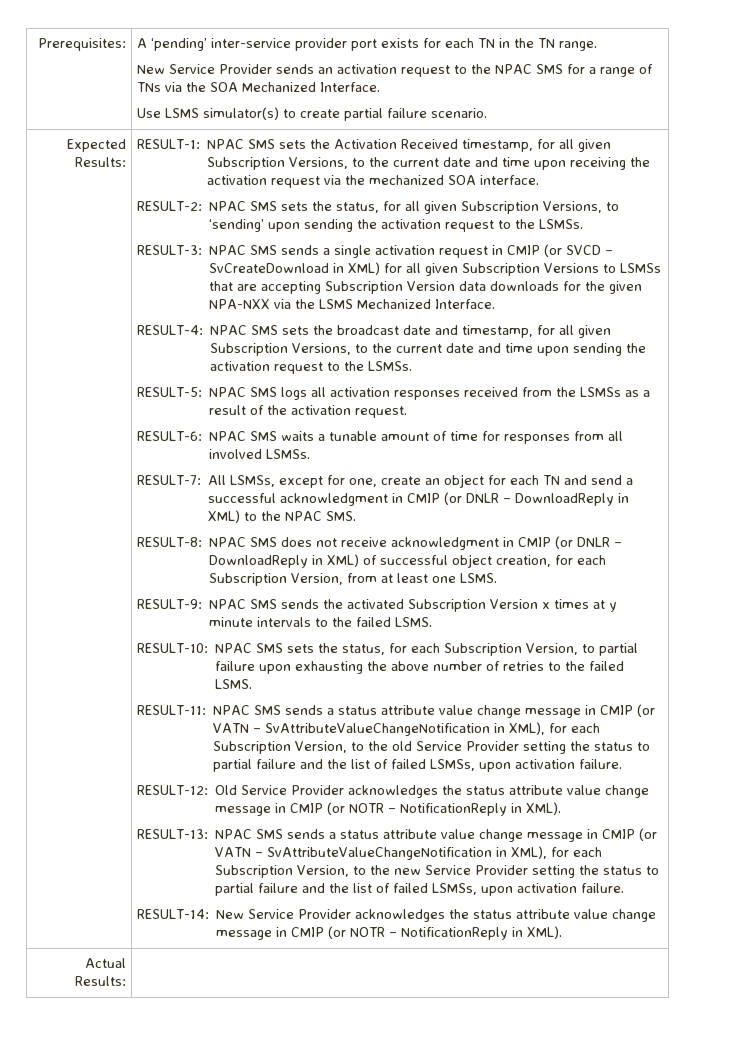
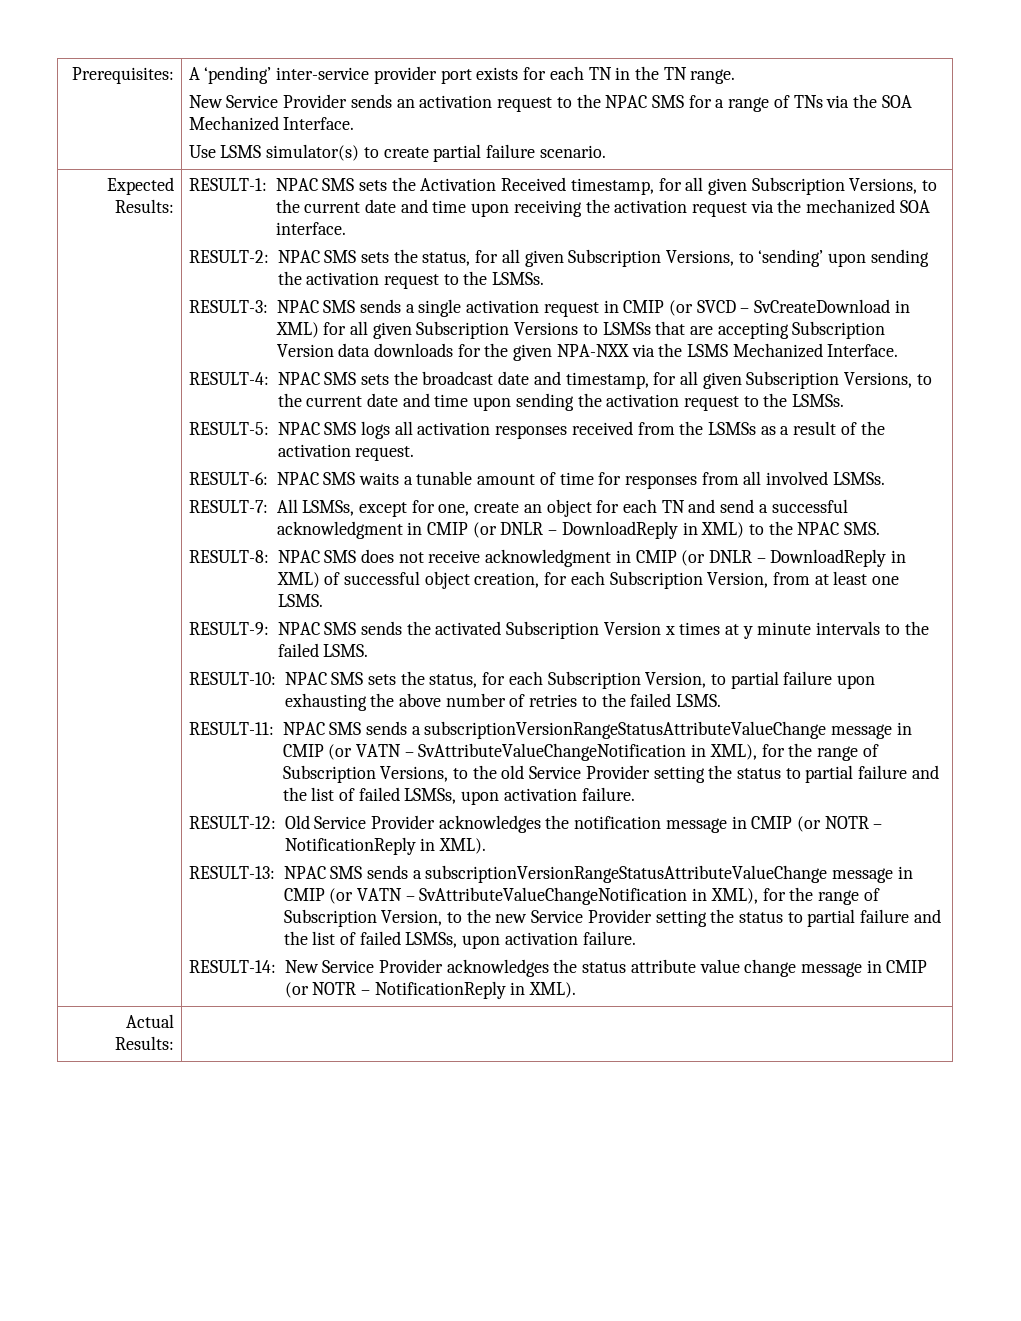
[338,705,522,718] status attribute value change -> [424,721,827,739] subscriptionVersionRangeStatusAttributeValueChange
[571,723,601,733] [213,741,348,754] each Subscription Version, -> [788,743,879,761] [282,765,449,783] the range of Subscription Versions,
[466,785,650,798] status attribute value change -> [574,816,662,829] notification
[340,829,524,842] status attribute value change -> [425,865,828,883] subscriptionVersionRangeStatusAttributeValueChange
[573,847,603,857] each -> [789,887,880,905] the range of

